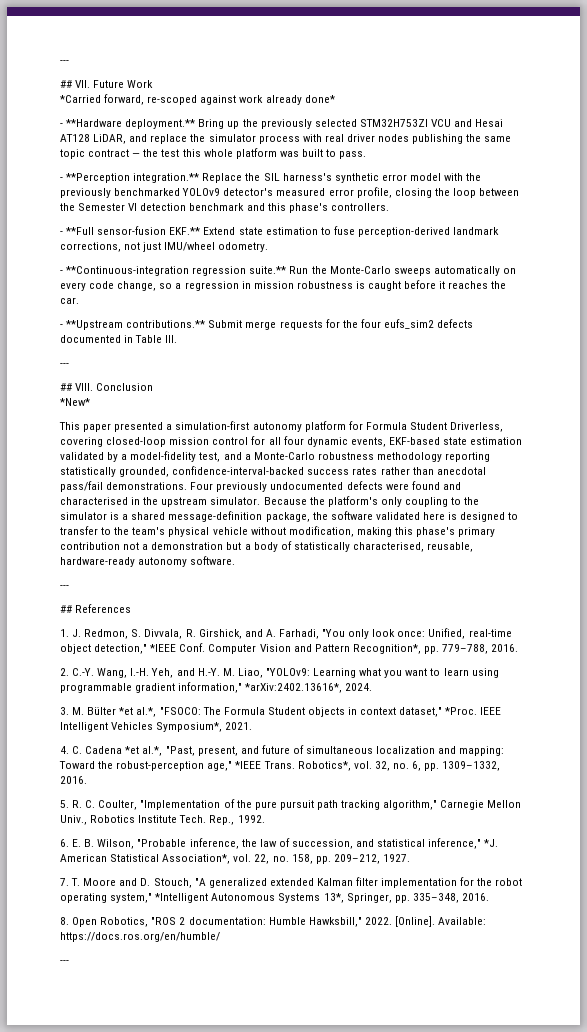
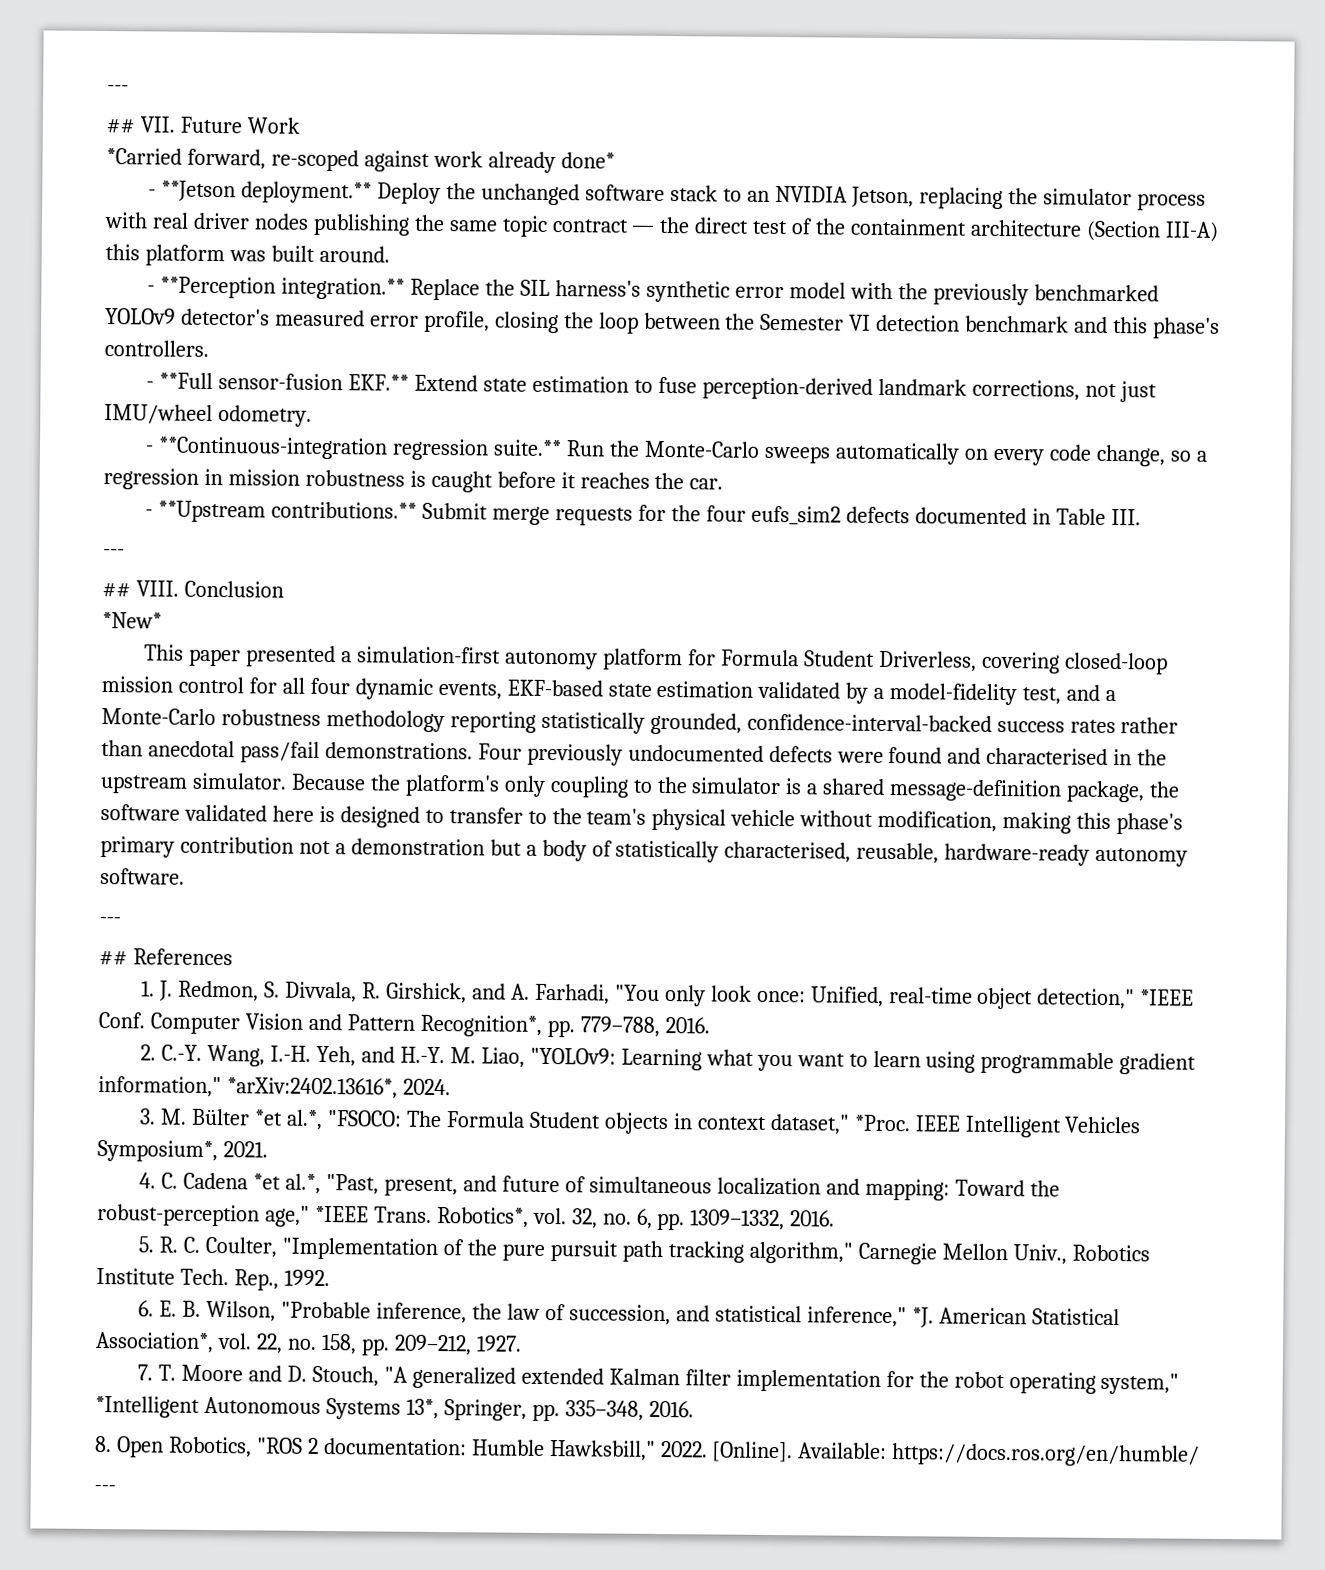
[66,119,504,129] [60,134,188,144] **Hardware deployment.** Bring up the previously selected STM32H753ZI VCU and Hesai AT128 LiDAR, and replace -> [161,180,1003,210] **Jetson deployment.** Deploy the unchanged software stack to an NVIDIA Jetson, replacing
[161,149,233,157] test this whole -> [694,217,1219,242] [105,244,140,261] direct test of the containment architecture (Section III-A) this
[326,149,367,159] to pass. -> [318,245,390,263] around.

